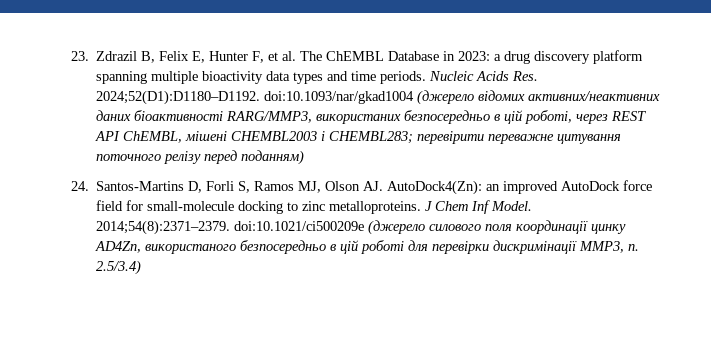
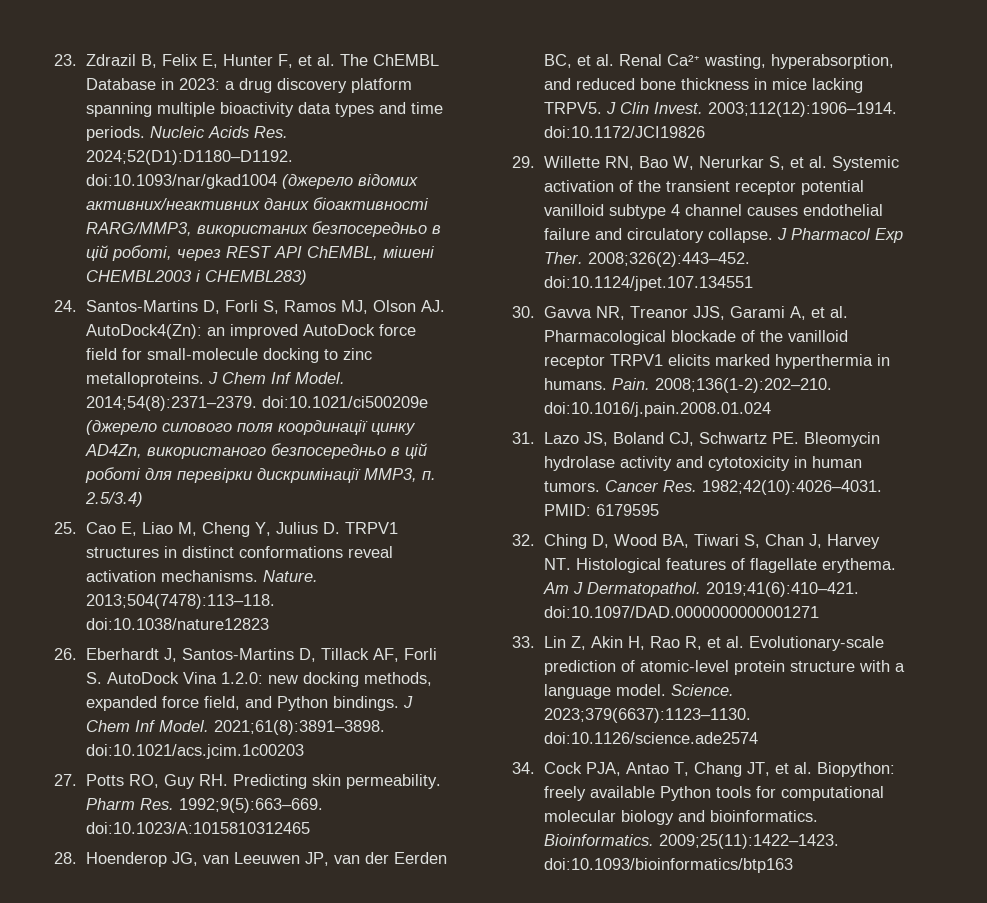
[328,131,621,144] [95,150,304,165] CHEMBL283; перевірити переважне цитування поточного релізу перед поданням) -> [204,270,307,285] CHEMBL283)
(141, 267) none -> [54,522,398,537] [85,546,393,558] [85,570,318,582] [85,594,275,609] [85,618,269,630] [54,648,437,662] [85,672,432,687] [85,696,413,711] [85,720,385,735] [85,744,304,759] [54,774,441,789] [85,798,323,813] [85,822,310,834] [54,852,447,867] [543,54,894,69] [543,78,863,93] [543,102,897,117] [543,126,705,138] [512,156,899,171] [543,180,864,195] [543,204,883,219] [543,228,903,243] [543,252,750,267] [543,276,753,291] [512,306,848,320] [543,330,848,345] [543,354,890,369] [543,378,832,393] [543,402,771,417] [512,432,880,447] [543,456,862,471] [543,480,882,495] [543,504,659,516] [512,534,880,549] [543,558,896,573] [542,582,859,597] [543,606,819,618] [512,636,884,651] [543,660,905,675] [543,684,734,699] [543,708,751,723] [543,732,758,744] [512,762,895,777] [543,786,884,801] [543,810,818,825] [543,834,839,849] [543,858,793,873] // 25. Cao E, Liao M, Cheng Y, Julius D. TRPV1 structures in distinct conformations reveal activation mechanisms. Nature. 2013;504(7478):113–118. doi:10.1038/nature12823 // 26. Eberhardt J, Santos-Martins D, Tillack AF, Forli S. AutoDock Vina 1.2.0: new docking methods, expanded force field, and Python bindings. J Chem Inf Model. 2021;61(8):3891–3898. doi:10.1021/acs.jcim.1c00203 // 27. Potts RO, Guy RH. Predicting skin permeability. Pharm Res. 1992;9(5):663–669. doi:10.1023/A:1015810312465 // 28. Hoenderop JG, van Leeuwen JP, van der Eerden BC, et al. Renal Ca²⁺ wasting, hyperabsorption, and reduced bone thickness in mice lacking TRPV5. J Clin Invest. 2003;112(12):1906–1914. doi:10.1172/JCI19826 // 29. Willette RN, Bao W, Nerurkar S, et al. Systemic activation of the transient receptor potential vanilloid subtype 4 channel causes endothelial failure and circulatory collapse. J Pharmacol Exp Ther. 2008;326(2):443–452. doi:10.1124/jpet.107.134551 // 30. Gavva NR, Treanor JJS, Garami A, et al. Pharmacological blockade of the vanilloid receptor TRPV1 elicits marked hyperthermia in humans. Pain. 2008;136(1-2):202–210. doi:10.1016/j.pain.2008.01.024 // 31. Lazo JS, Boland CJ, Schwartz PE. Bleomycin hydrolase activity and cytotoxicity in human tumors. Cancer Res. 1982;42(10):4026–4031. PMID: 6179595 // 32. Ching D, Wood BA, Tiwari S, Chan J, Harvey NT. Histological features of flagellate erythema. Am J Dermatopathol. 2019;41(6):410–421. doi:10.1097/DAD.0000000000001271 // 33. Lin Z, Akin H, Rao R, et al. Evolutionary-scale prediction of atomic-level protein structure with a language model. Science. 2023;379(6637):1123–1130. doi:10.1126/science.ade2574 // 34. Cock PJA, Antao T, Chang JT, et al. Biopython: freely available Python tools for computational molecular biology and bioinformatics. Bioinformatics. 2009;25(11):1422–1423. doi:10.1093/bioinformatics/btp163

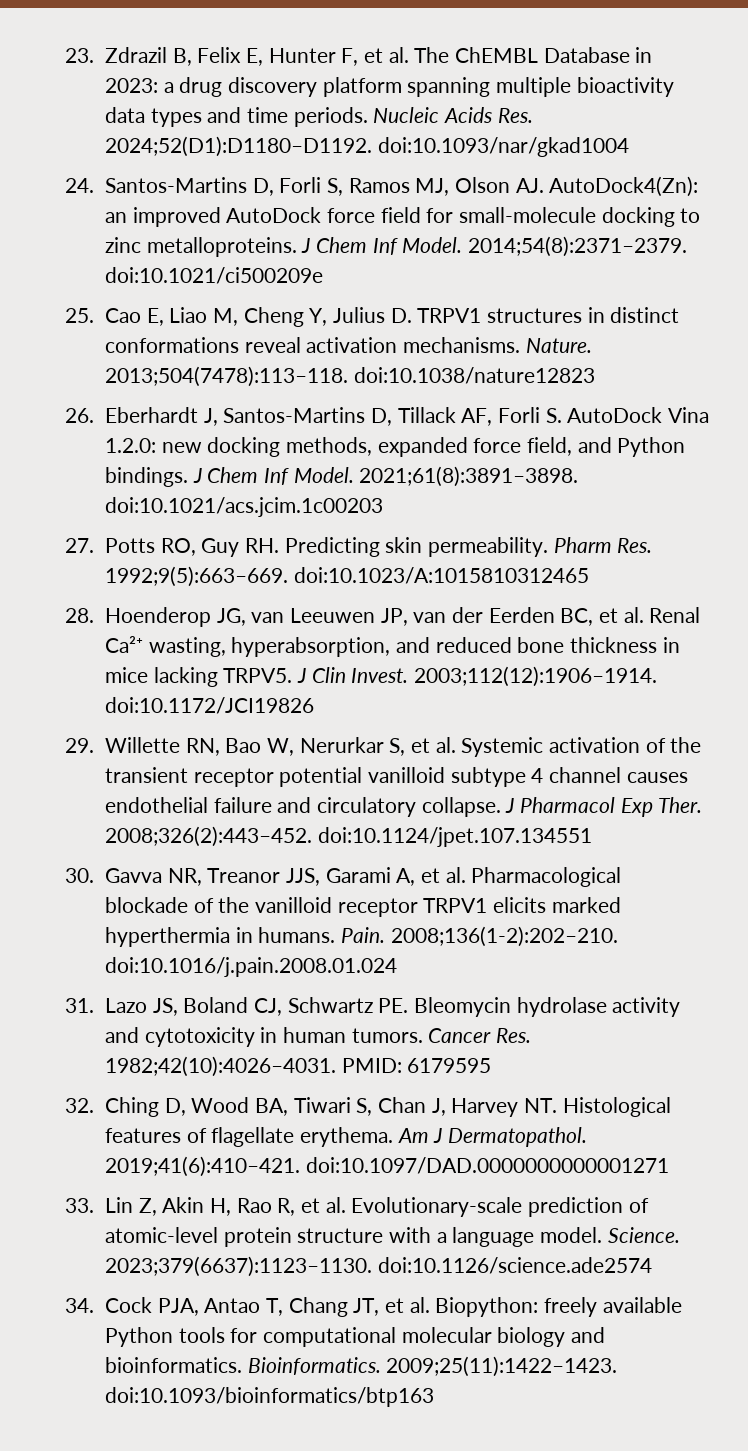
[281,174,418,189] [85,197,429,210] [85,221,441,237] [85,245,435,261] [85,270,307,285] (джерело відомих активних/неактивних даних біоактивності RARG/MMP3, використаних безпосередньо в цій роботі, через REST API ChEMBL, мішені CHEMBL2003 і CHEMBL283) -> (629, 147) none
[85,420,416,435] [84,443,427,459] [84,467,436,483] [84,492,143,507] (джерело силового поля координації цинку AD4Zn, використаного безпосередньо в цій роботі для перевірки дискримінації MMP3, п. 2.5/3.4) -> (323, 275) none

